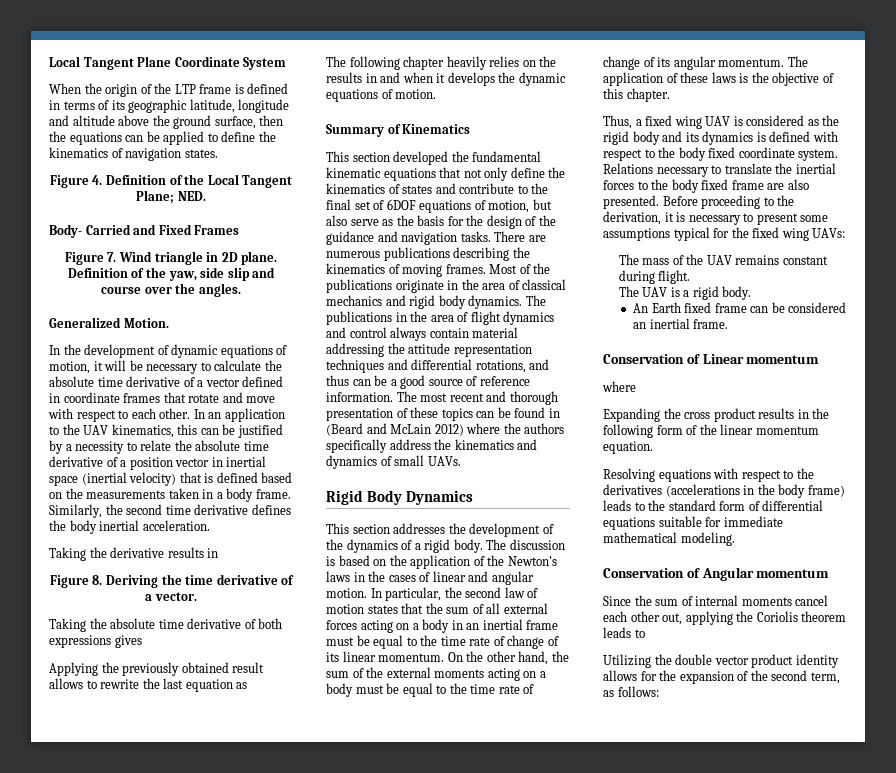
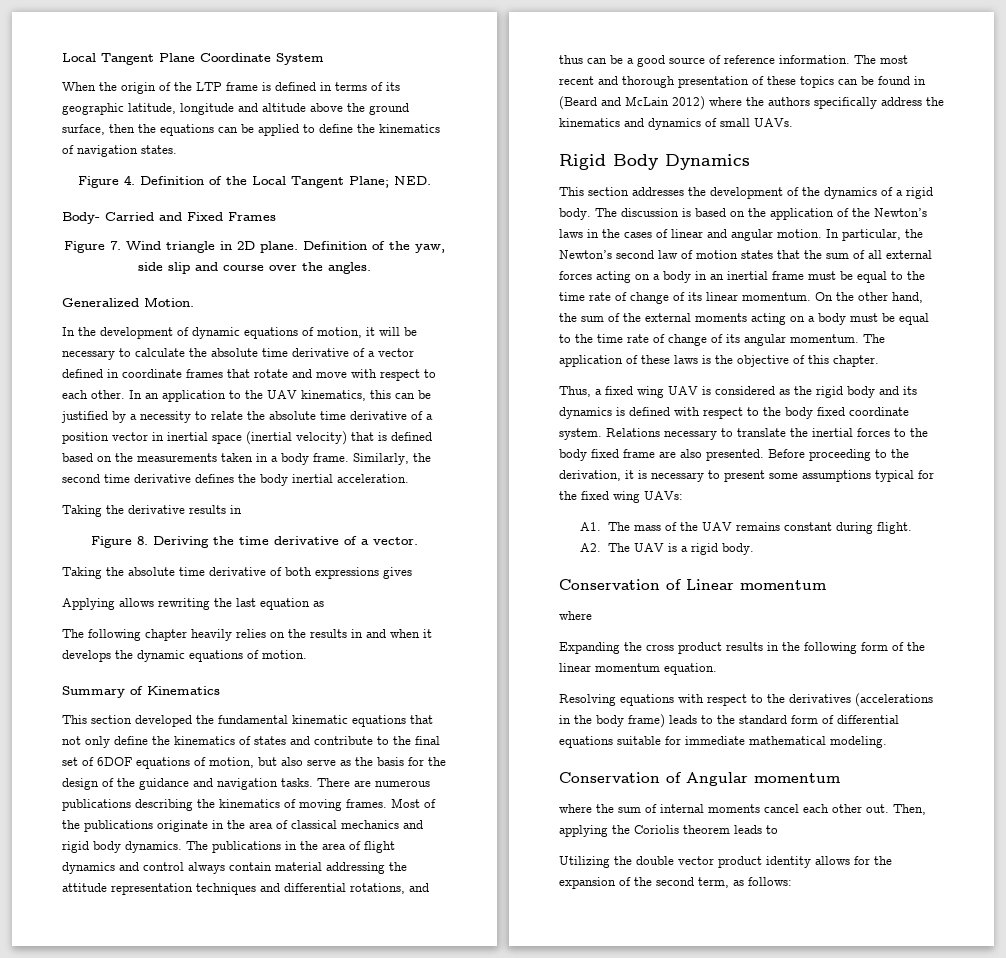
[101,662,265,676] [49,678,140,689] the previously obtained result allows to rewrite -> [119,598,210,610] allows rewriting
(462, 592) none -> [559,250,612,259] Newton’s
(846, 233) none -> [580,522,602,531] A1.
(691, 277) none -> [580,543,602,552] A2.
[632,302,847,313] [632,318,729,329] // An Earth fixed frame can be considered an inertial frame. -> (754, 549) none
[603,596,631,606] Since -> [559,804,592,813] where
[662,613,683,625] out, -> [866,804,926,815] out. Then,

